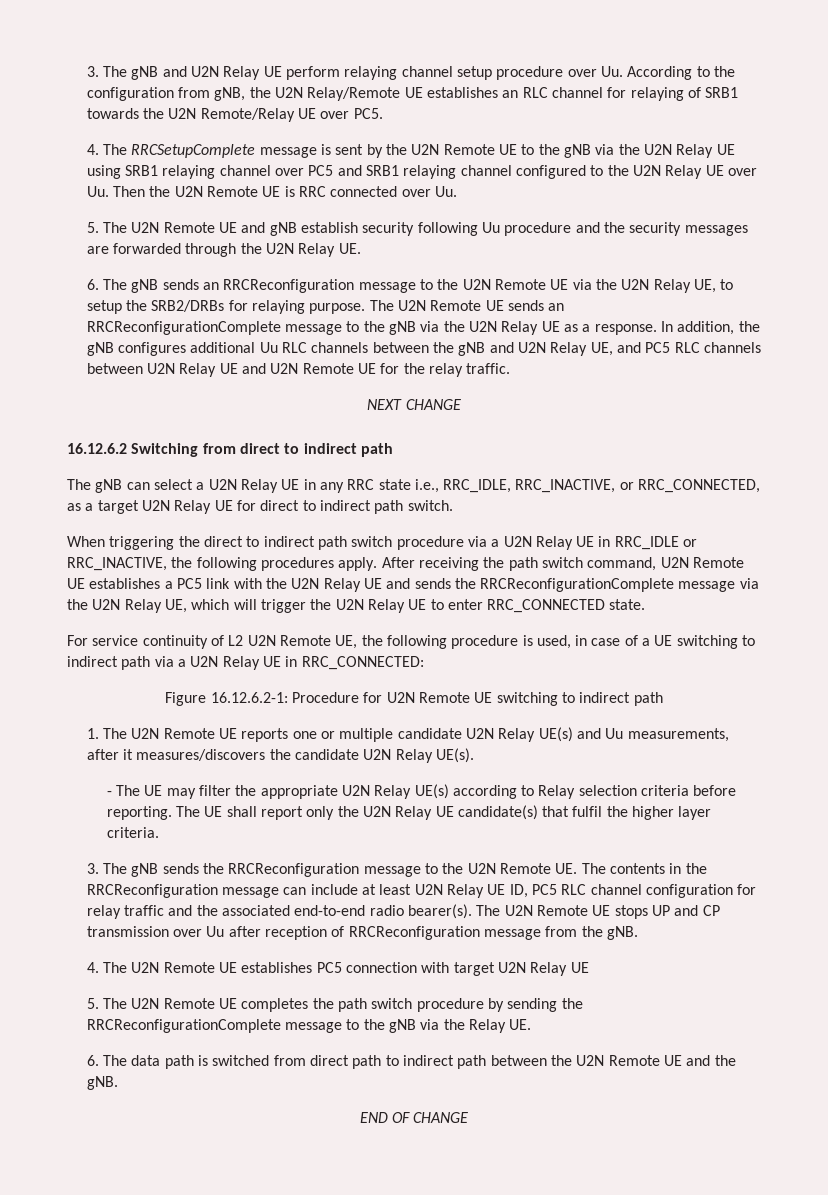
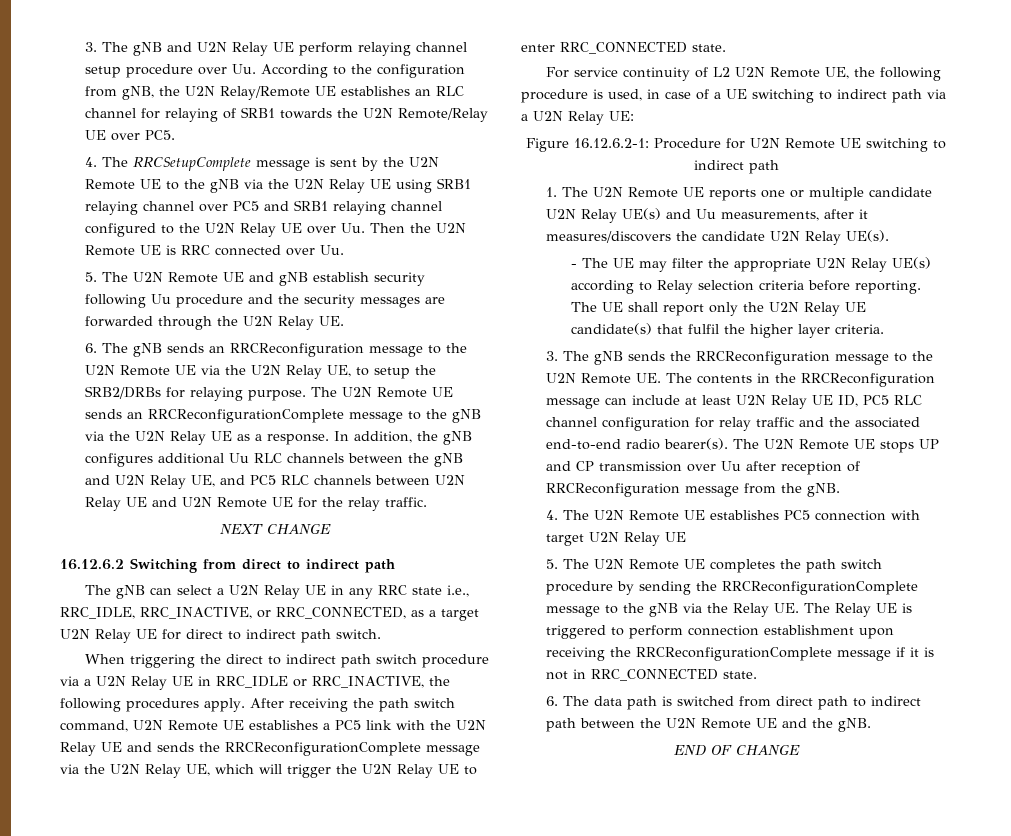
[262,656,424,670] UE in RRC_CONNECTED: -> [609,111,634,121] UE:
(532, 1024) none -> [803,603,912,617] [545,625,894,639] [545,647,934,661] [545,669,757,681] The Relay UE is triggered to perform connection establishment upon receiving the RRCReconfigurationComplete message if it is not in RRC_CONNECTED state.

